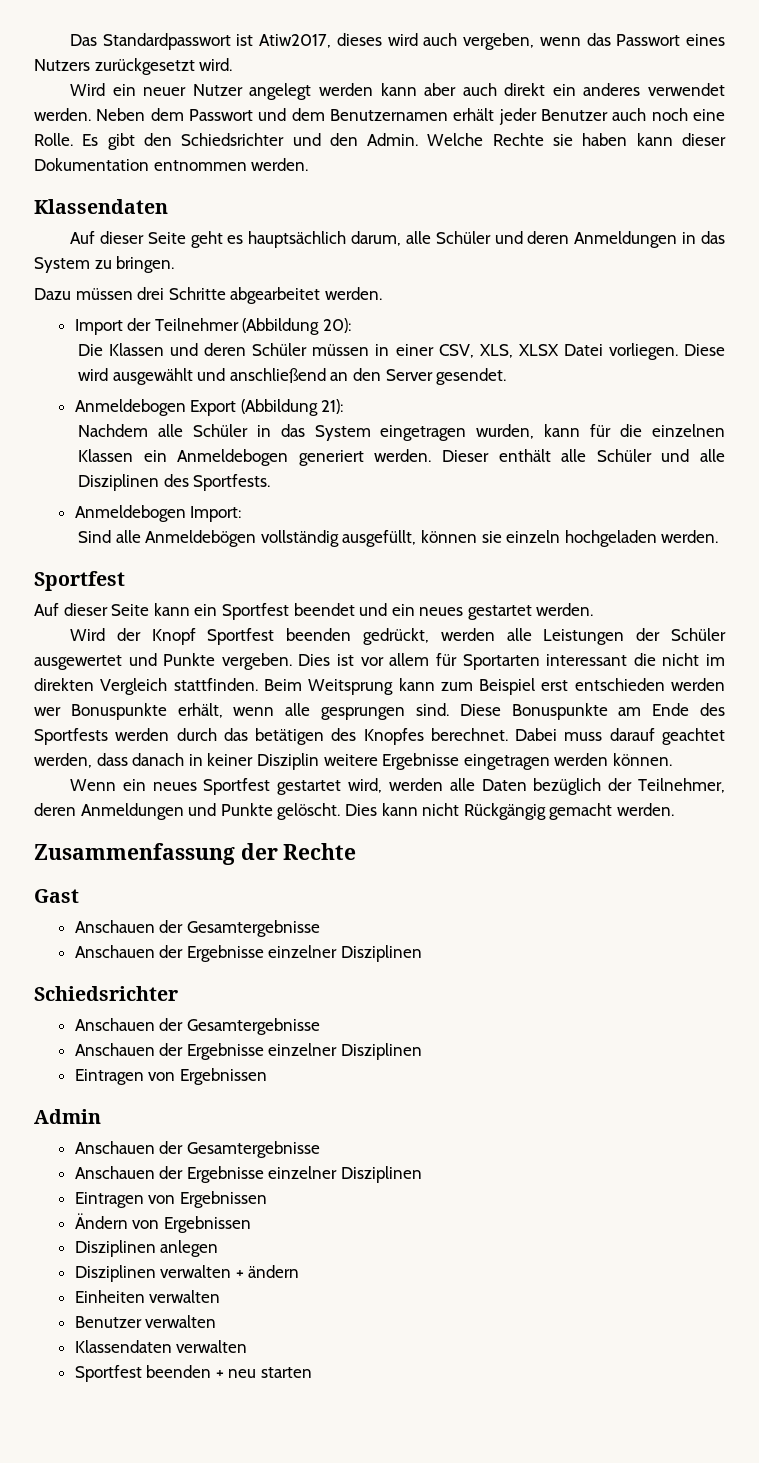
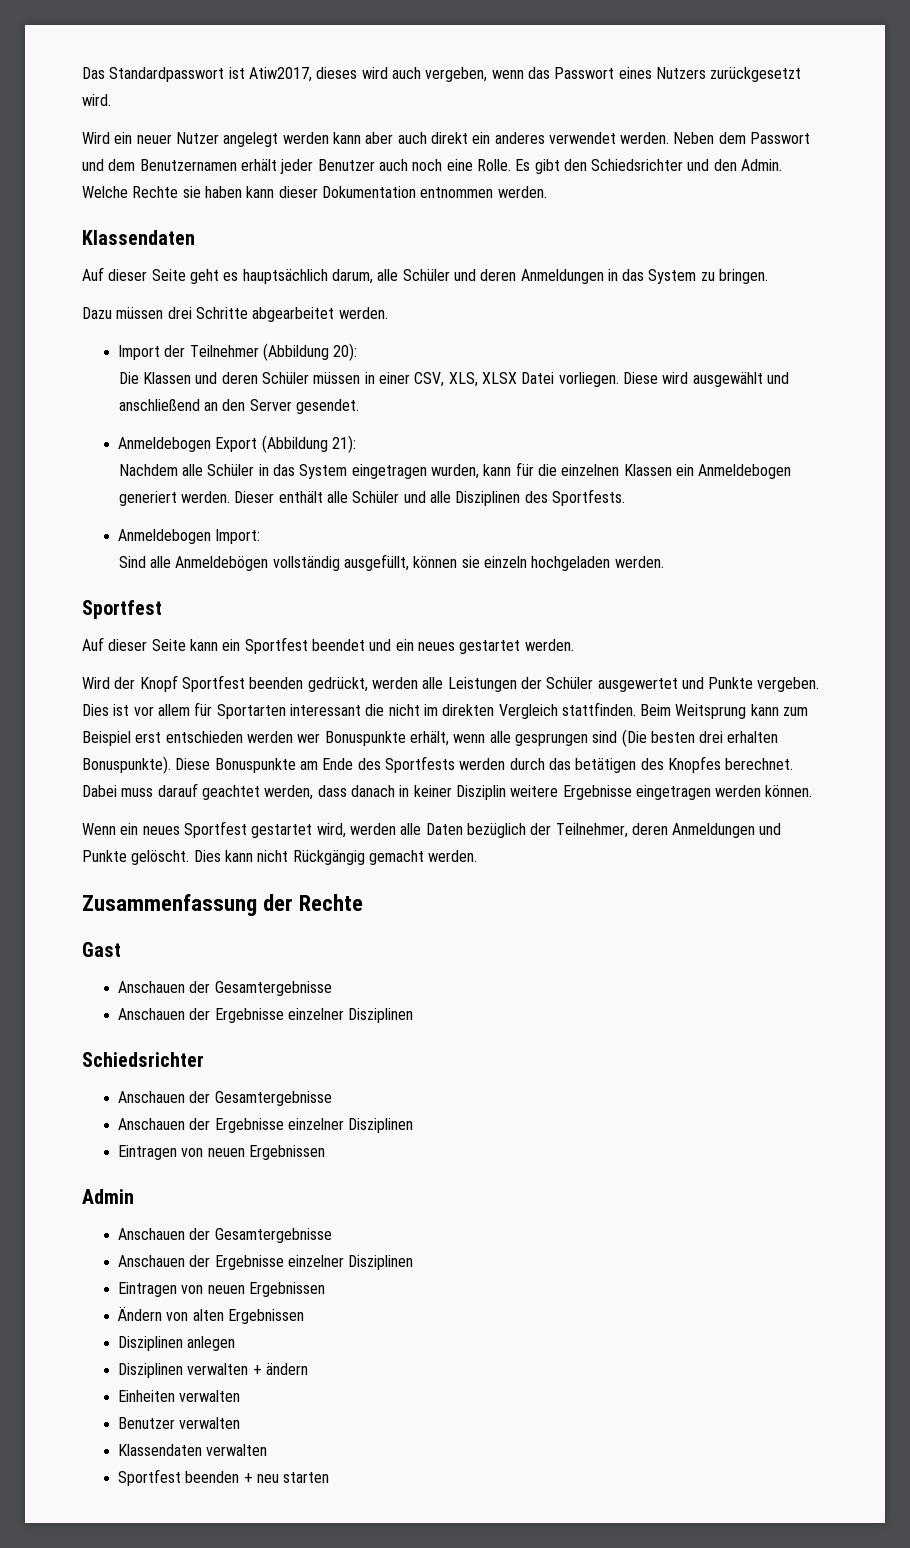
[415,703,449,716] sind. -> [592,729,779,747] [82,756,171,774] sind (Die besten drei erhalten Bonuspunkte).
(176, 1076) none -> [207,1148,245,1157] neuen
(176, 1199) none -> [207,1285,245,1294] neuen
(160, 1224) none -> [192,1309,224,1321] alten

